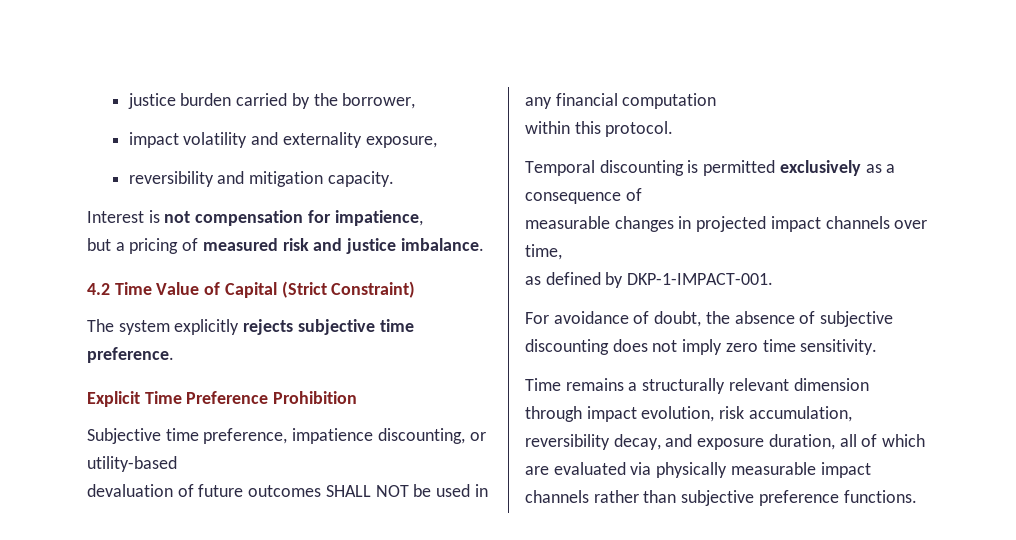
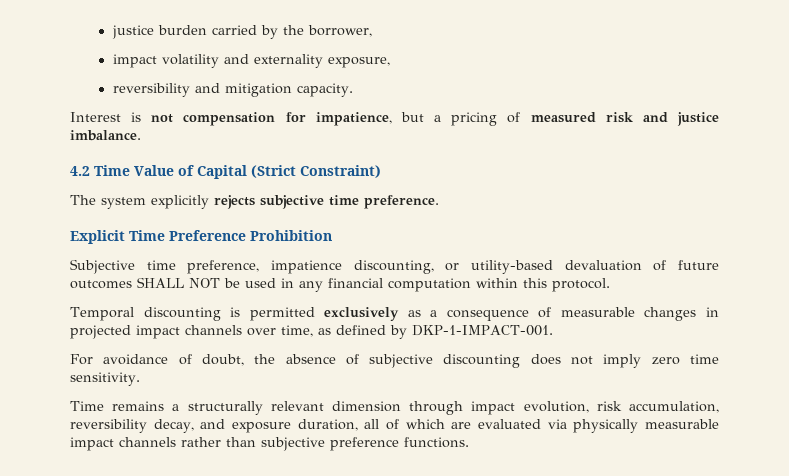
(423, 218) // -> (392, 119) none
(177, 464) // -> (553, 267) none
(717, 101) // -> (471, 285) none
(642, 194) // -> (552, 312) none
(562, 252) // -> (313, 331) none

